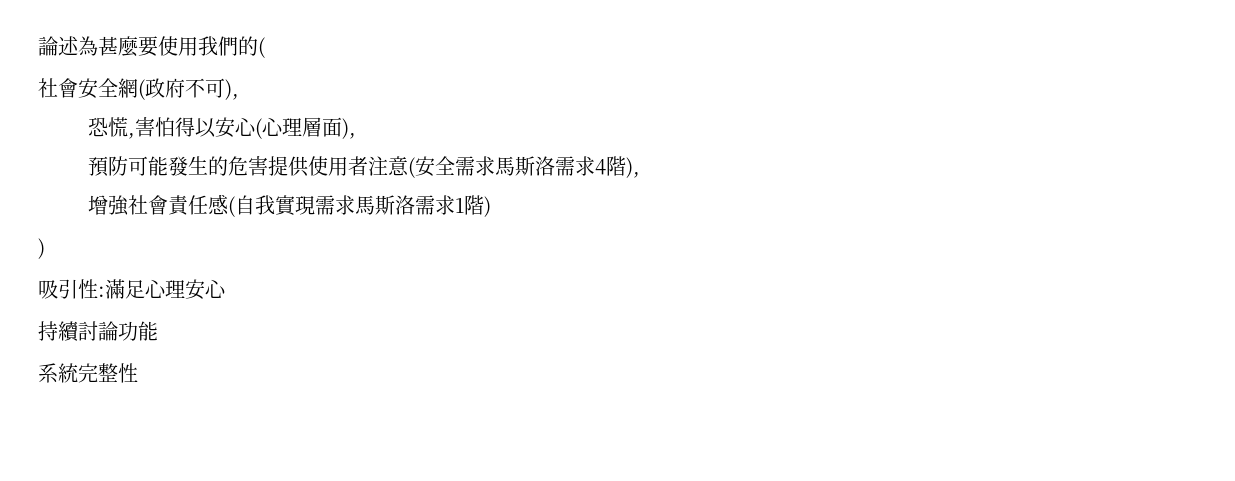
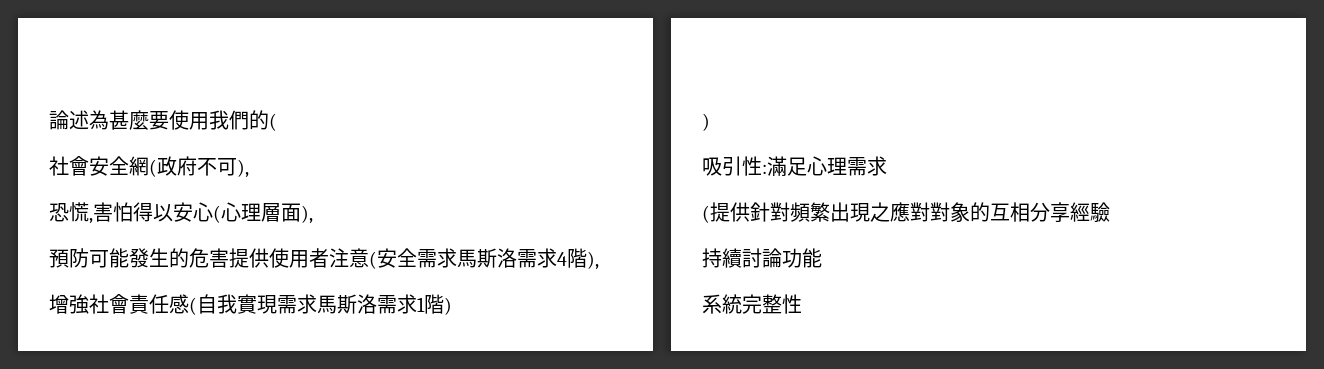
[185,279,227,300] 安心 -> [847,156,887,176] [702,202,1110,223] 需求 // (提供針對頻繁出現之應對對象的互相分享經驗

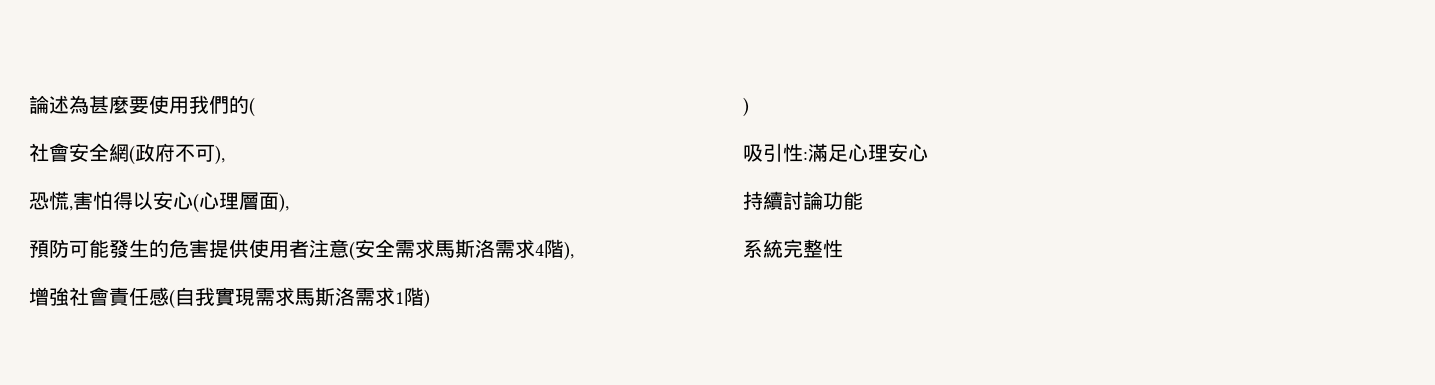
[847,156,887,176] [702,202,1110,223] 需求 // (提供針對頻繁出現之應對對象的互相分享經驗 -> [888,143,928,162] 安心

